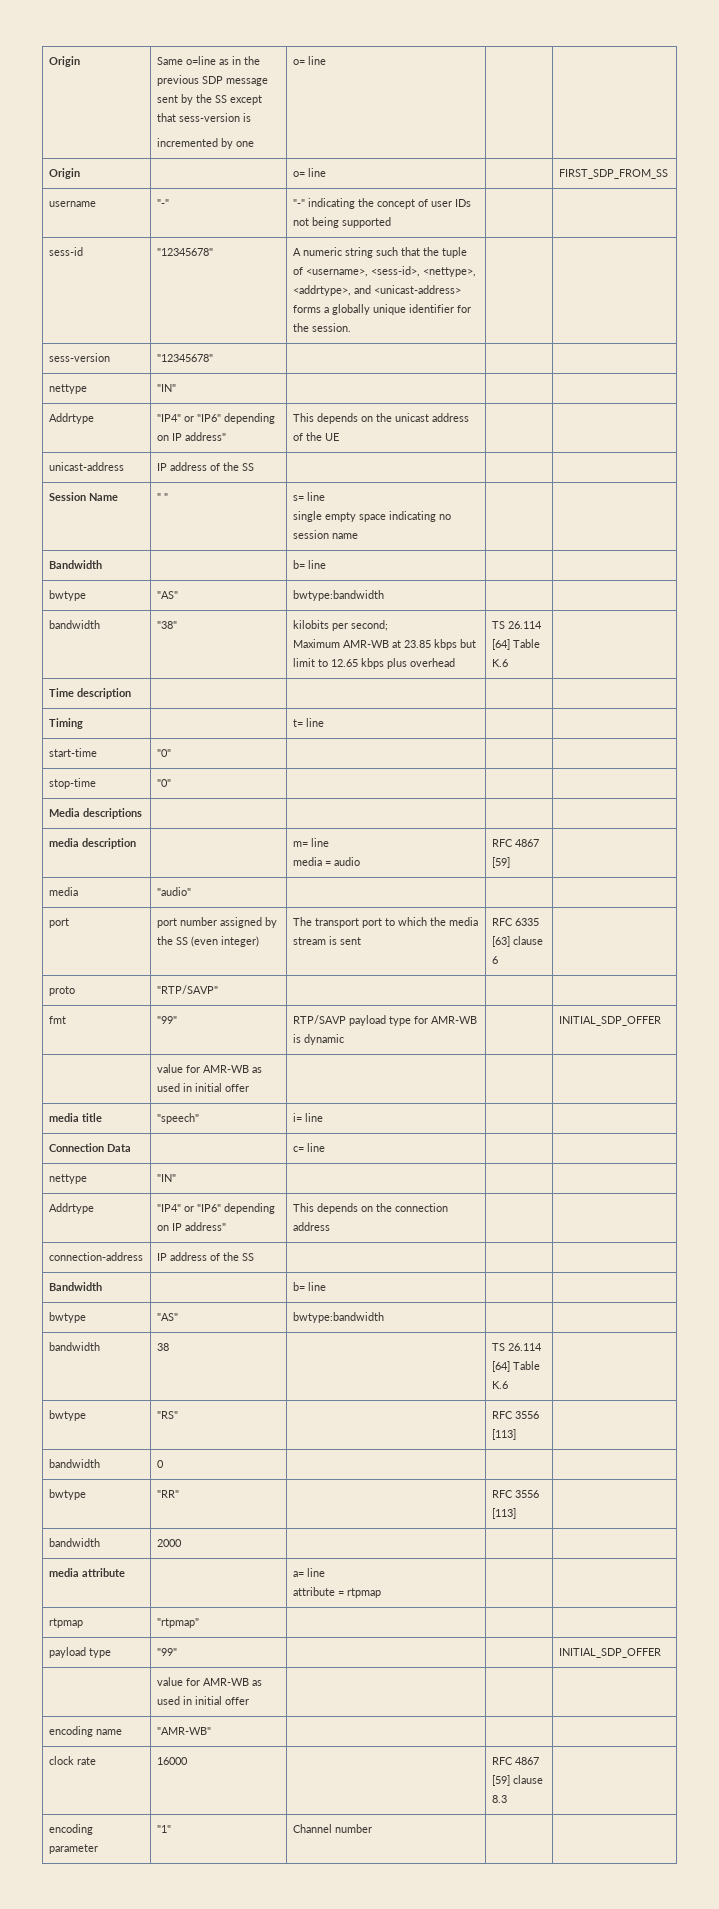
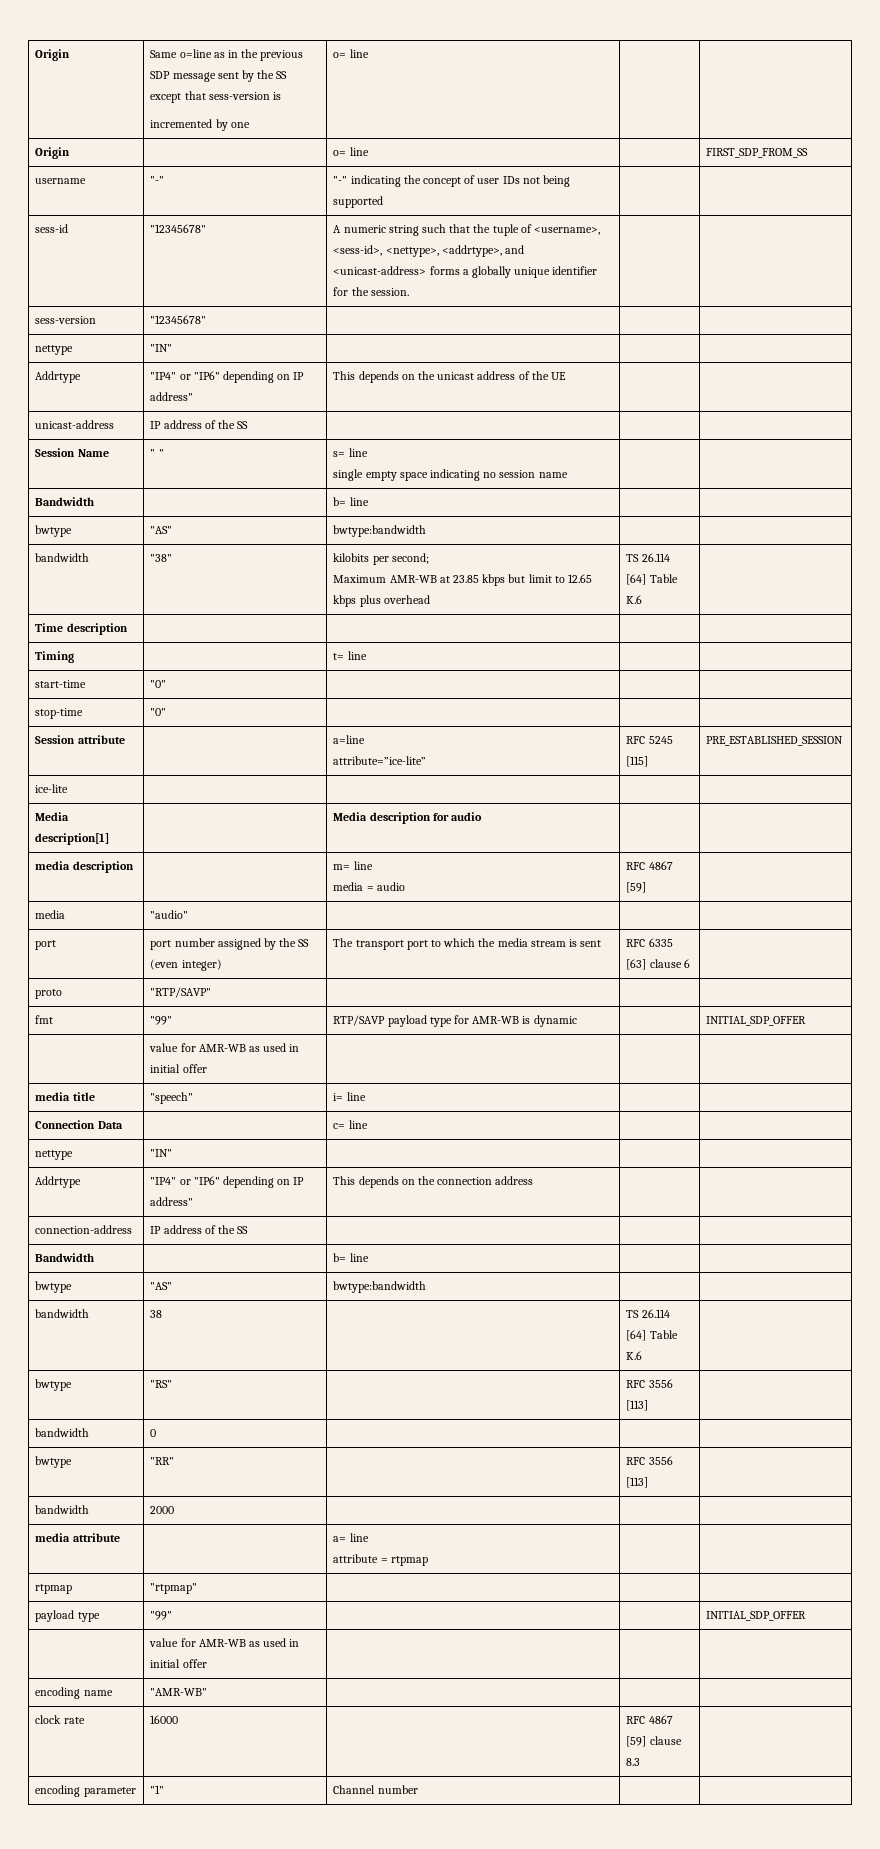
[48,808,142,819] Media descriptions | | -> [35,735,125,744] [333,735,366,744] [333,756,427,765] [626,736,673,744] [626,756,649,767] [706,736,844,746] [35,784,69,793] [35,812,70,821] [35,833,110,845] [333,812,482,824] Session attribute | | a=line // attribute=”ice-lite” | RFC 5245 [115] | PRE_ESTABLISHED_SESSION // ice-lite | | | | // Media description[1] | | Media description for audio

